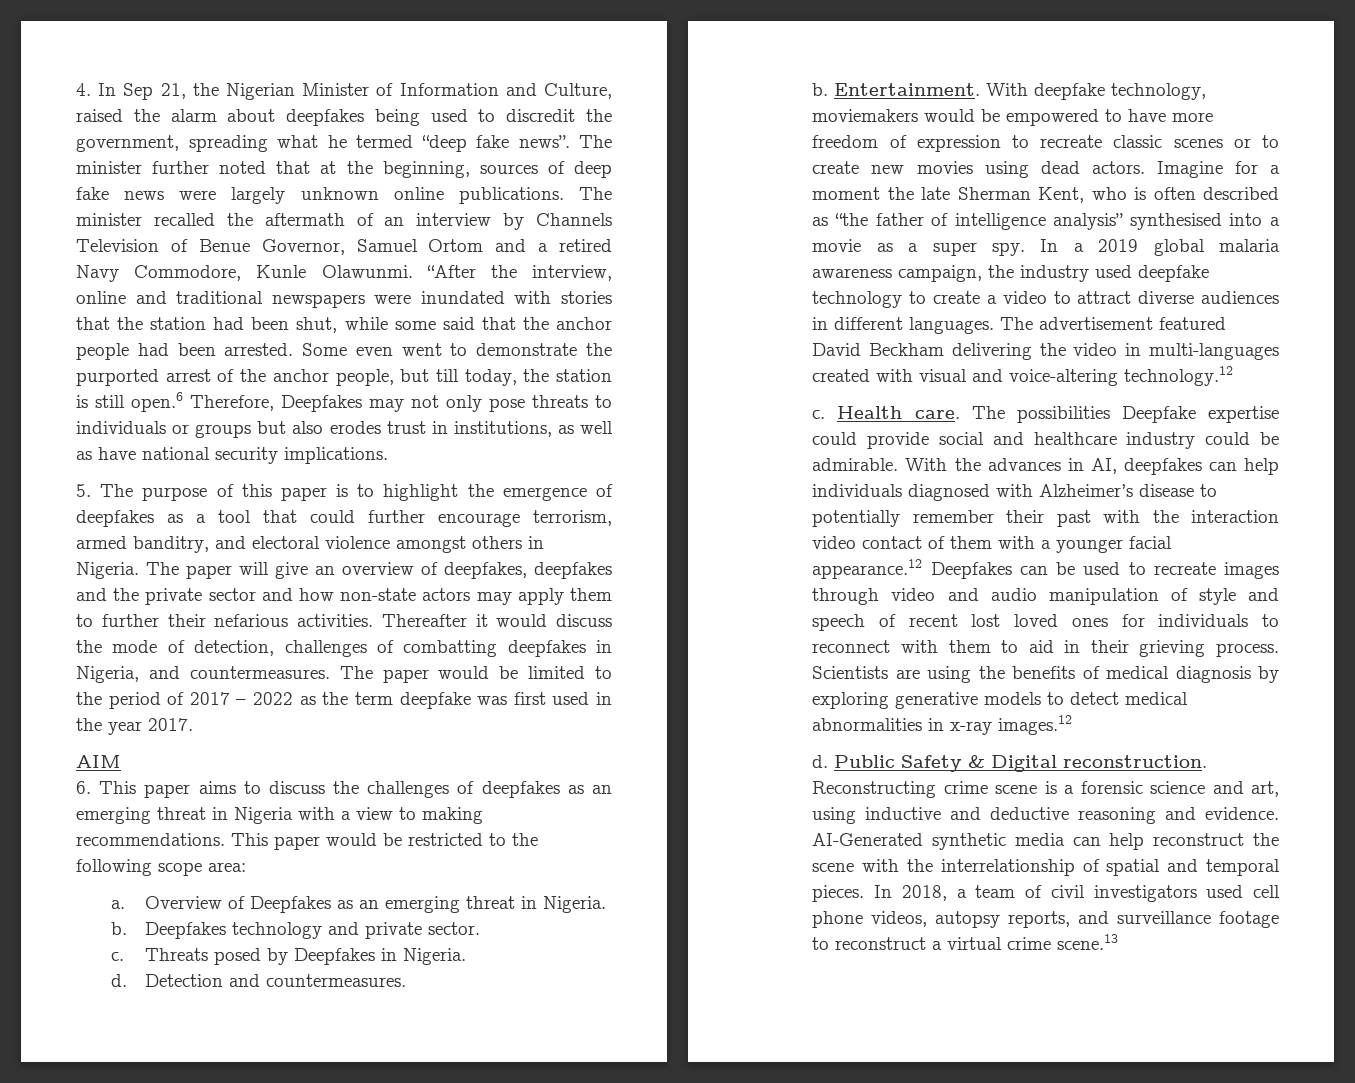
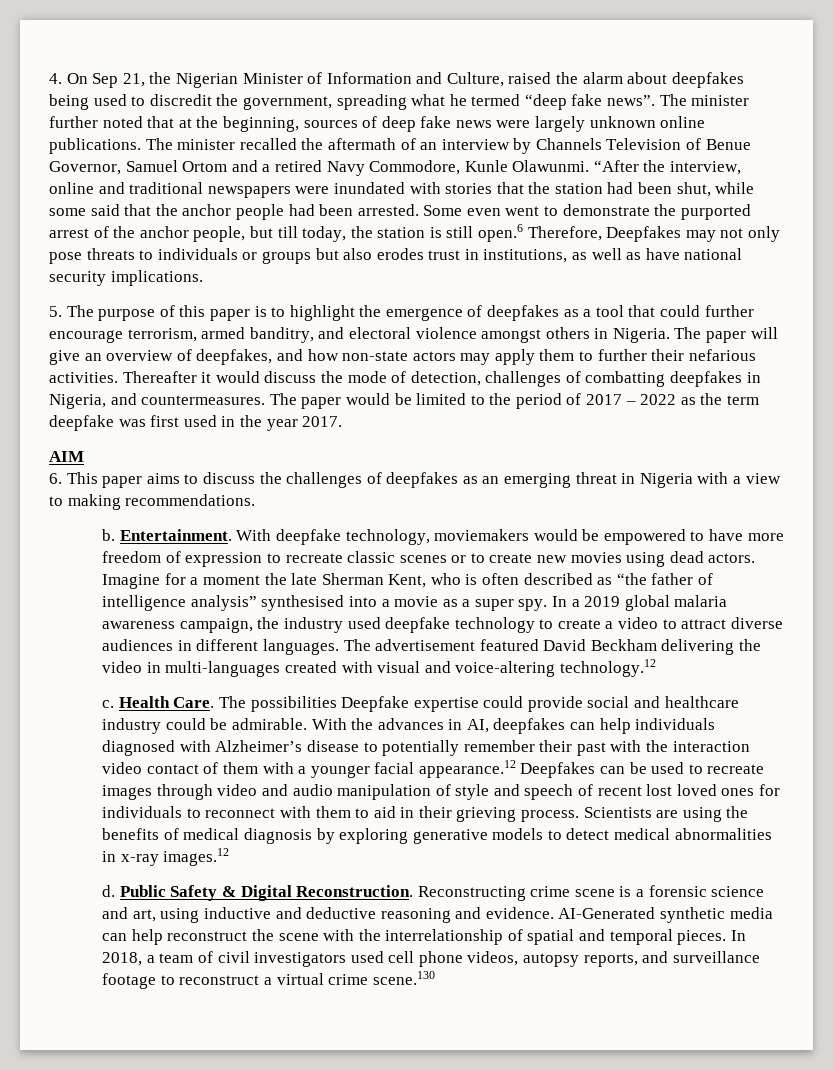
[98,83,117,96] In -> [66,73,88,84] On
[534,562,612,579] [76,588,256,605] deepfakes and the private sector -> (273, 357) none
[231,833,538,850] [76,859,246,876] [110,896,607,913] [110,922,481,939] [110,948,467,965] [110,974,407,987] This paper would be restricted to the following scope area: // a. Overview of Deepfakes as an emerging threat in Nigeria. // b. Deepfakes technology and private sector. // c. Threats posed by Deepfakes in Nigeria. // d. Detection and countermeasures. -> (256, 500) none
[914,410,960,419] care. -> [173,697,215,708] Care.
[1063,755,1208,768] reconstruction. -> [296,885,414,897] Reconstruction.
[1057,934,1119,950] scene.13 -> [372,971,435,985] scene.130

